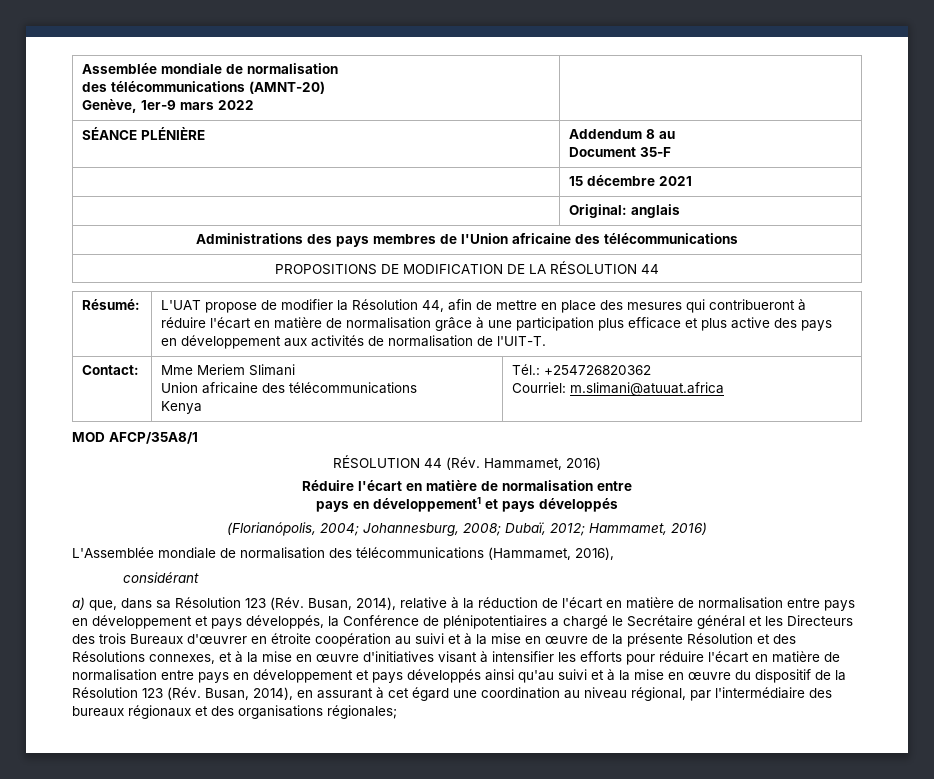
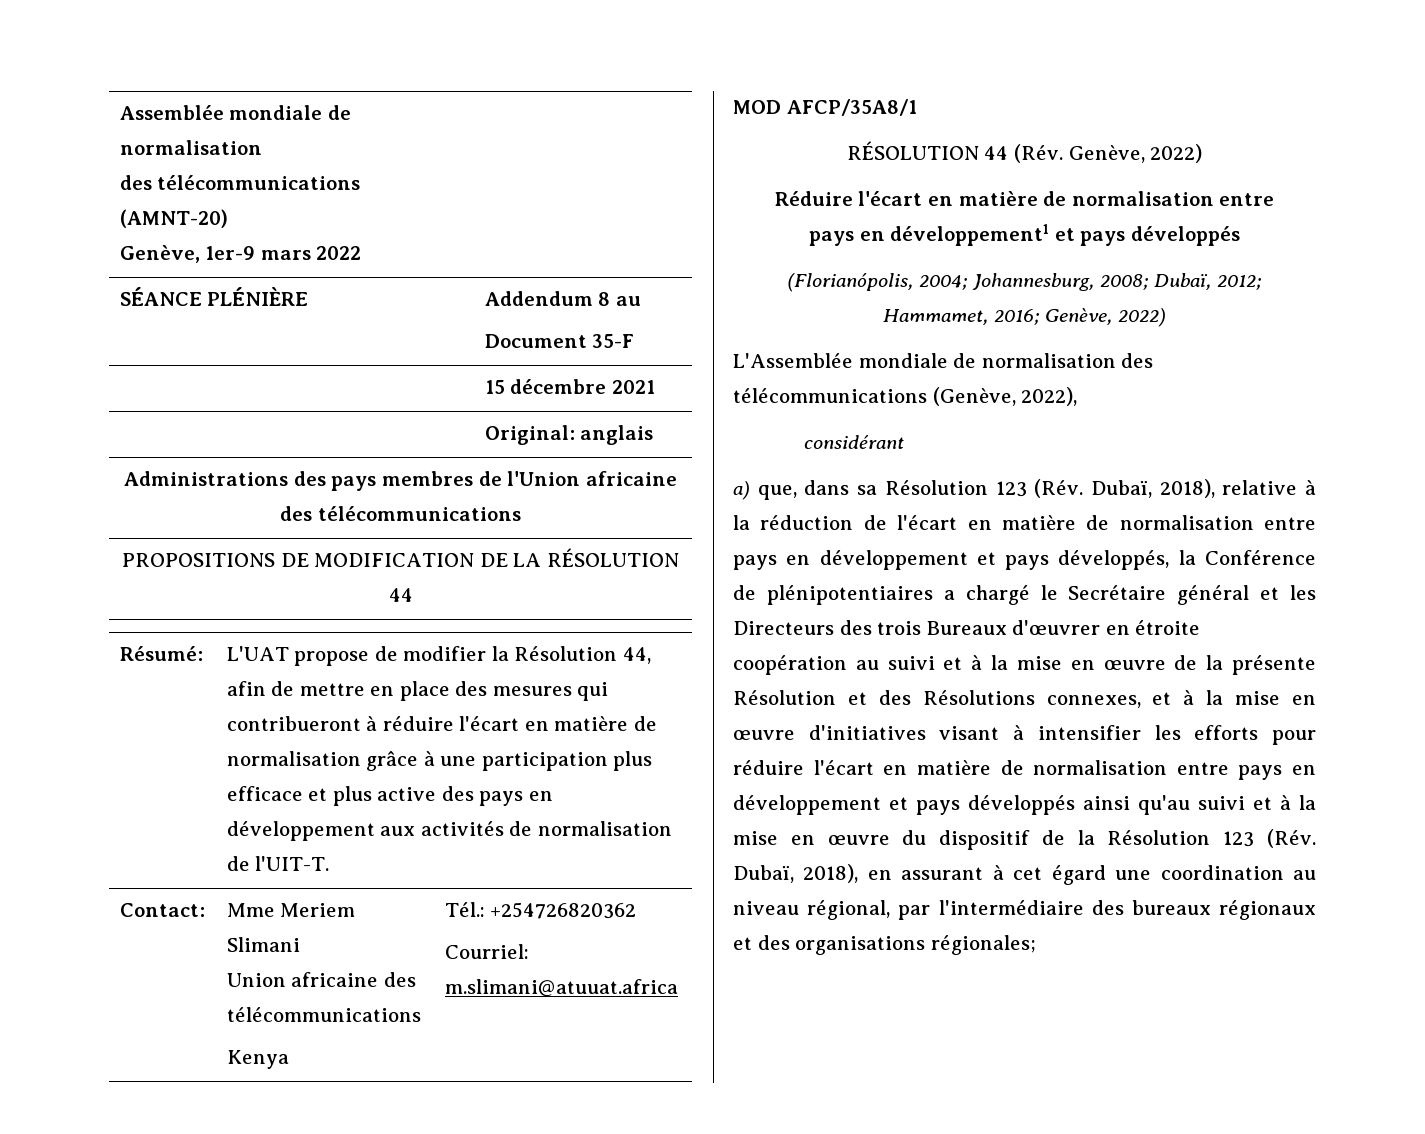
[484,457,601,470] Hammamet, 2016) -> [1068,144,1203,163] Genève, 2022)
[671,522,707,535] 2016) -> [993,308,1166,327] 2016; Genève, 2022)
[488,547,614,560] (Hammamet, 2016), -> [932,387,1078,406] (Genève, 2022),
[308,597,396,610] Busan, 2014), -> [1090,479,1215,498] Dubaï, 2018),
[205,687,293,700] Busan, 2014), -> [733,864,859,883] Dubaï, 2018),

